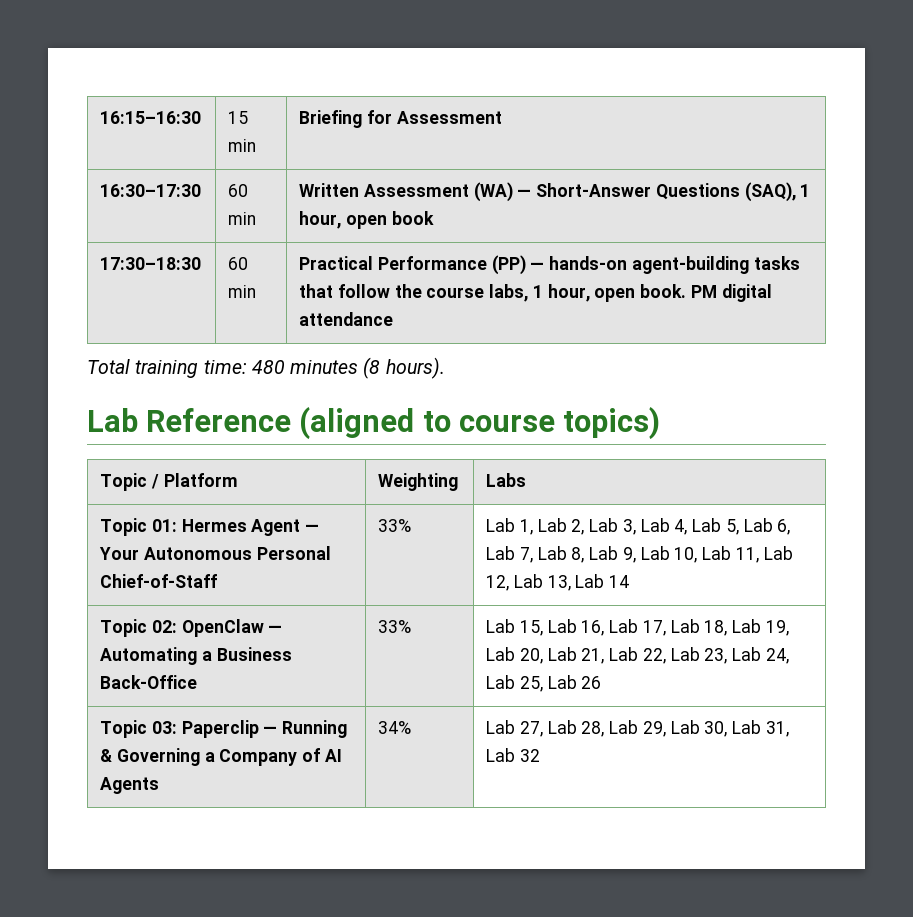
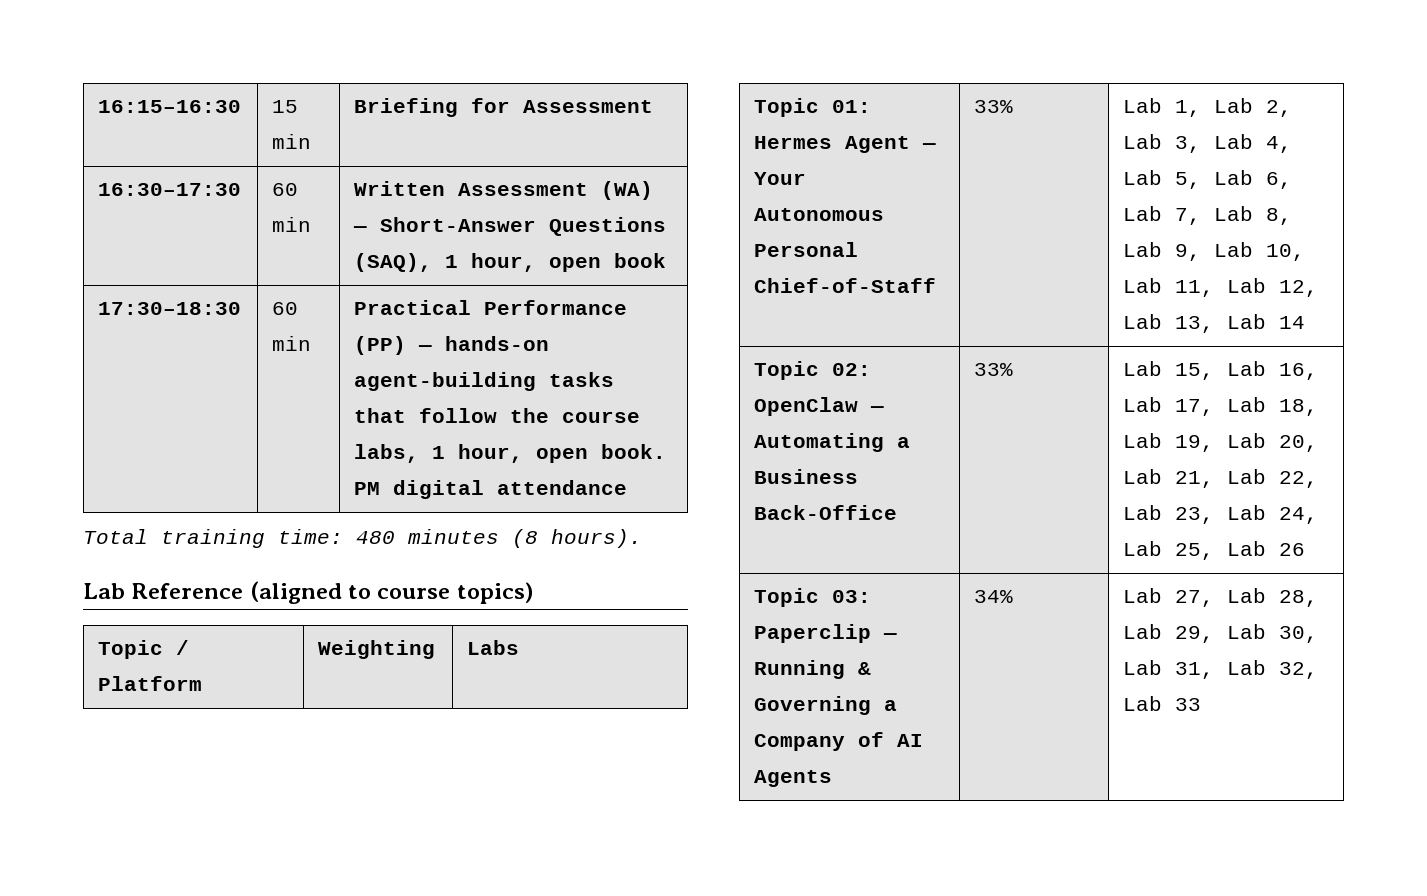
[520,749,541,762] 32 -> [1279,662,1319,679] [1123,696,1202,711] 32, Lab 33

